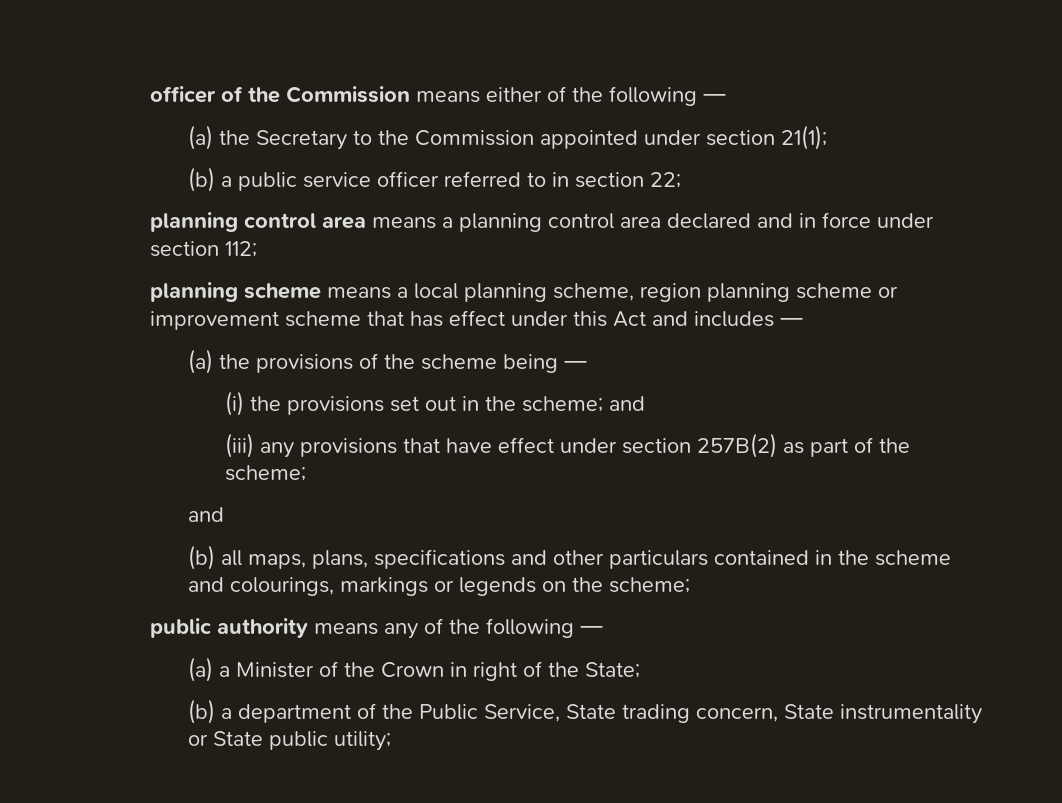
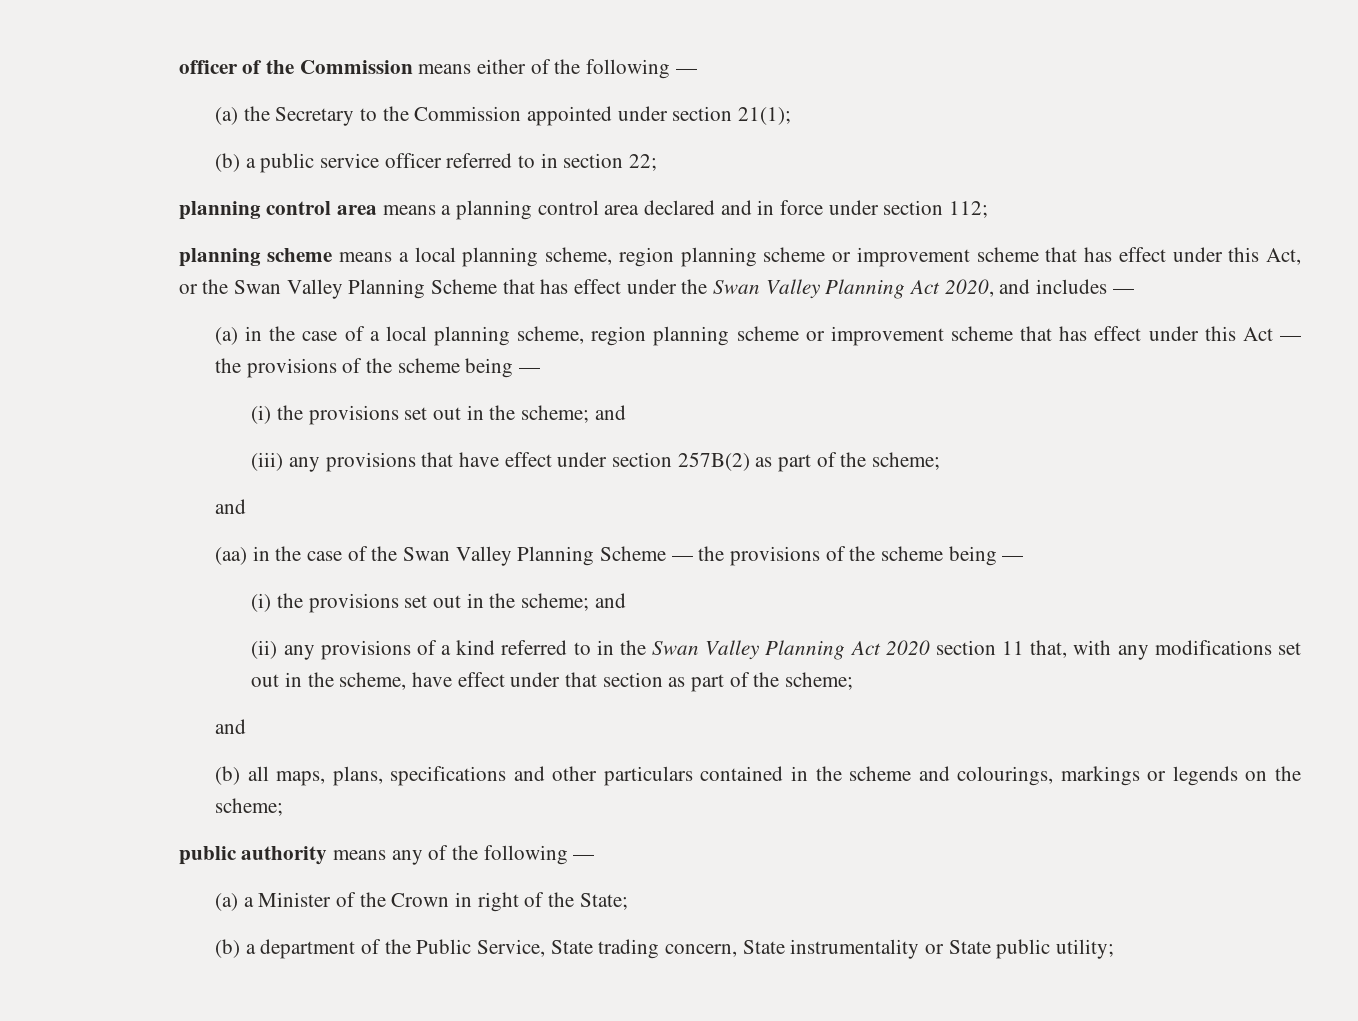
[613,311,804,327] [187,349,213,374] Act and includes — // (a) -> [1265,248,1301,265] [178,279,1134,299] [214,326,1302,346] Act, or the Swan Valley Planning Scheme that has effect under the Swan Valley Planning Act 2020, and includes — // (a) in the case of a local planning scheme, region planning scheme or improvement scheme that has effect under this Act —
(224, 514) none -> [214,546,1024,566] [251,593,626,613] [251,640,1302,660] [251,672,854,692] [214,719,246,734] // (aa) in the case of the Swan Valley Planning Scheme — the provisions of the scheme being — // (i) the provisions set out in the scheme; and // (ii) any provisions of a kind referred to in the Swan Valley Planning Act 2020 section 11 that, with any modifications set out in the scheme, have effect under that section as part of the scheme; // and

